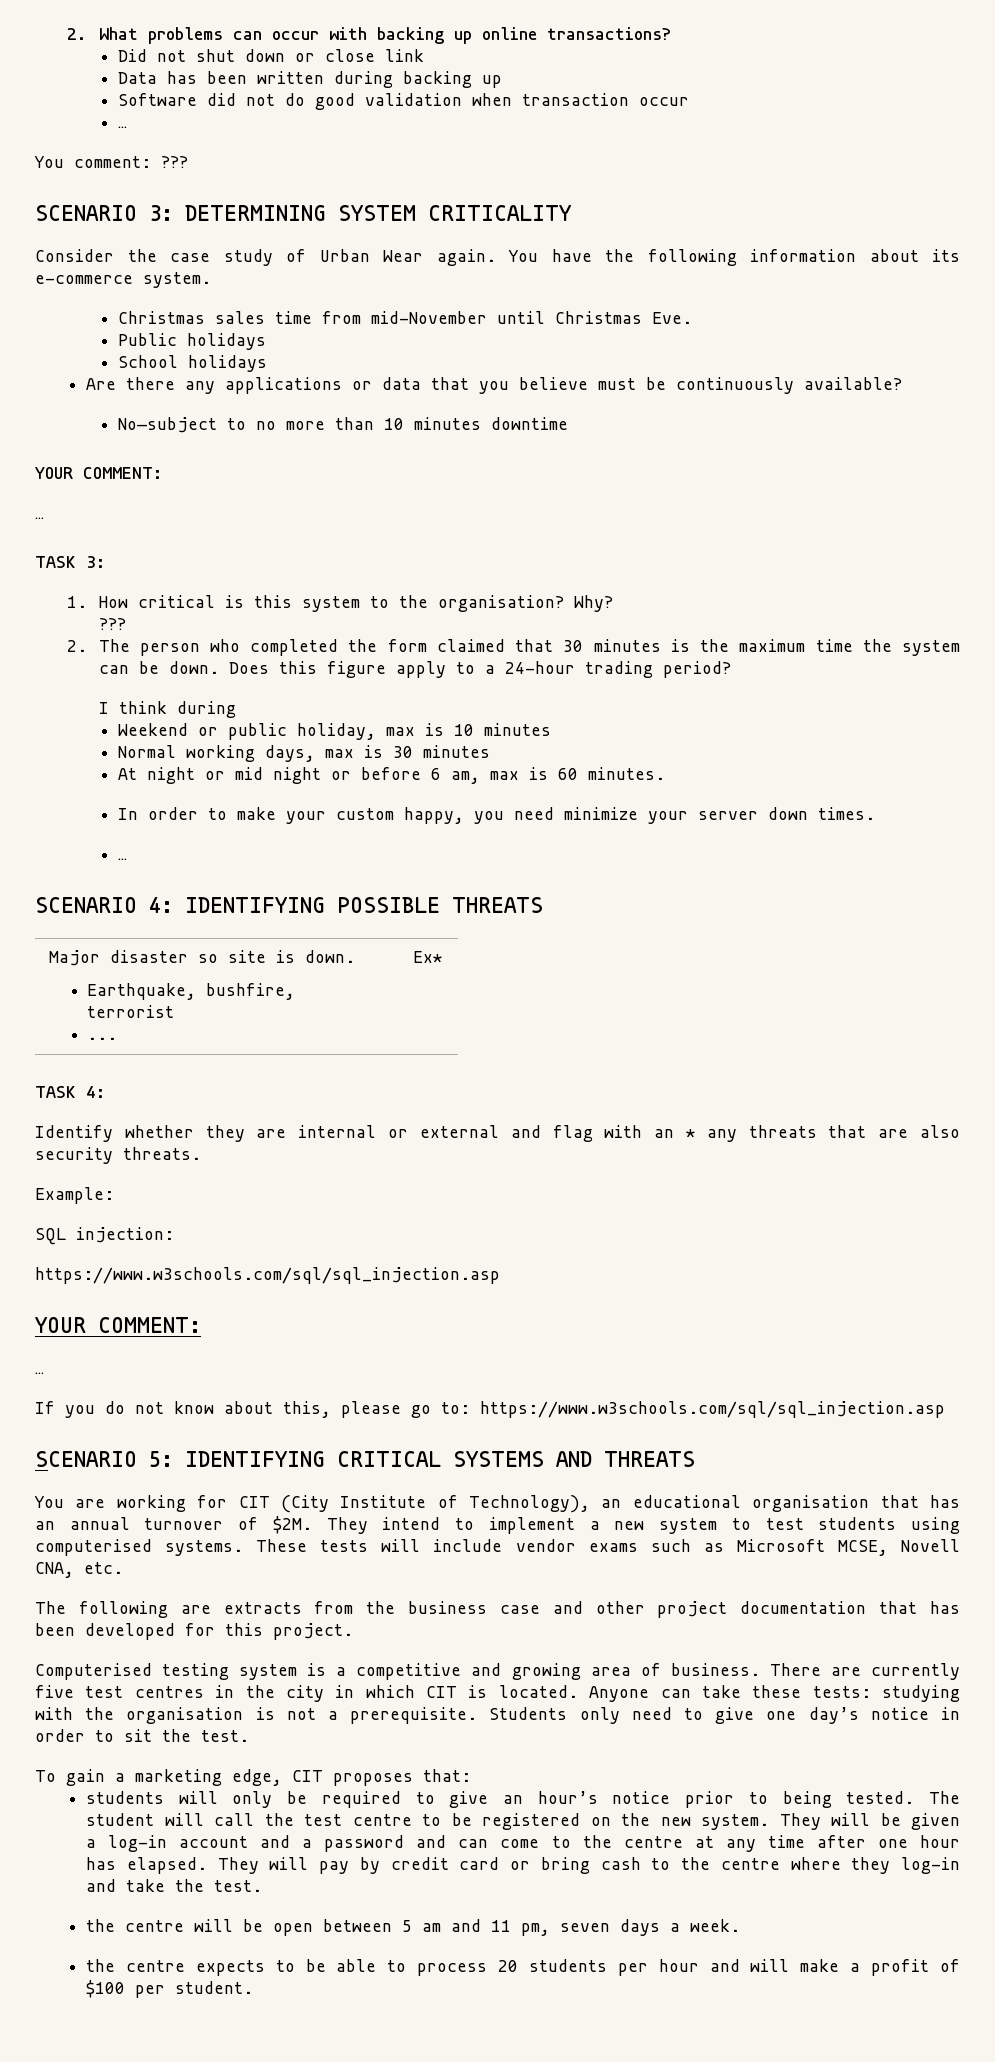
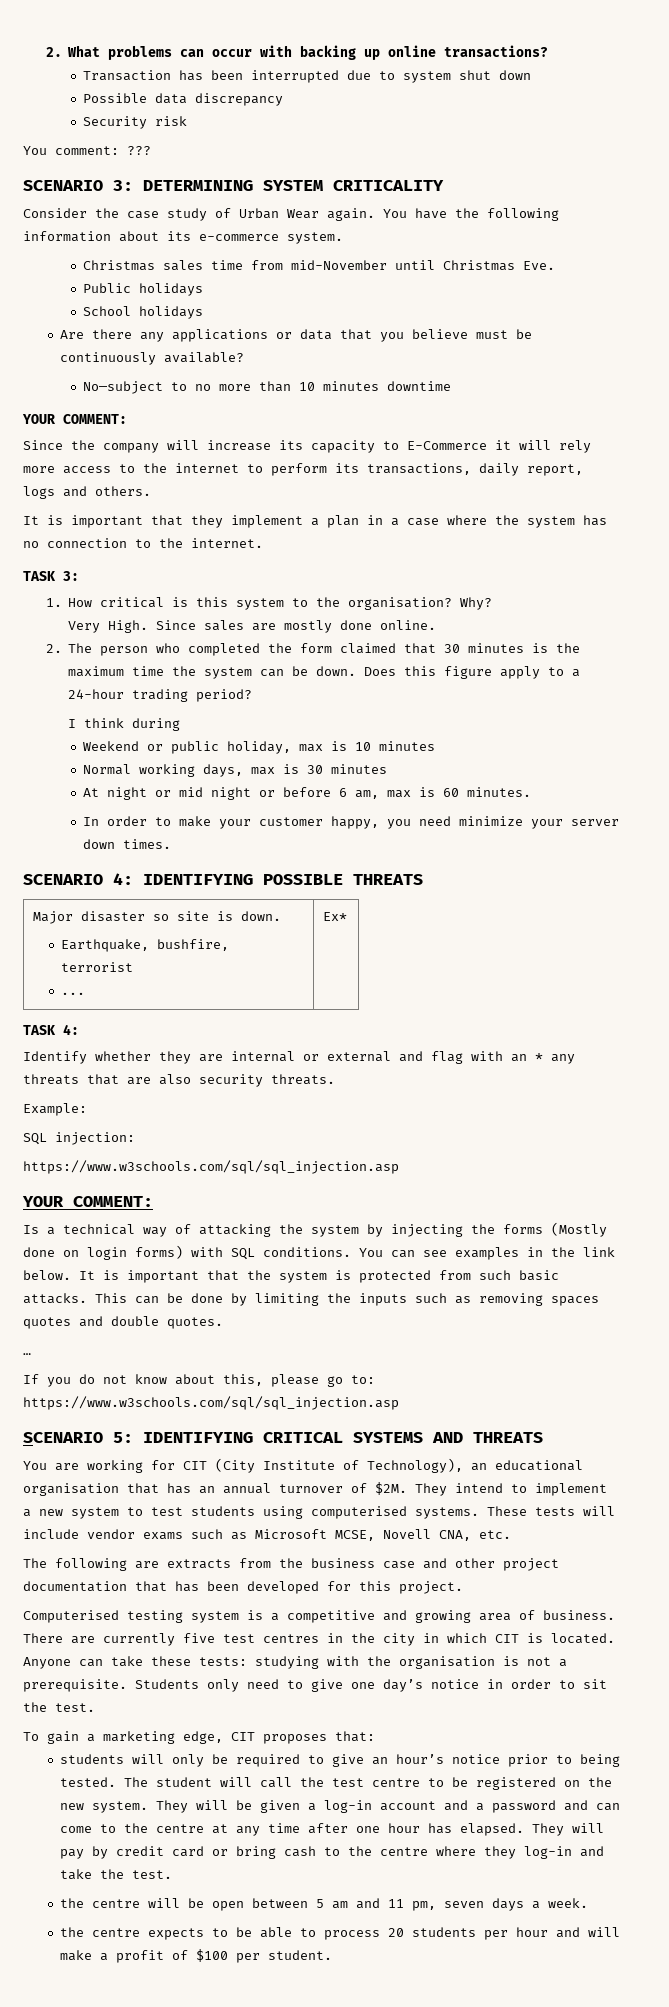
[117,49,424,62] [117,71,502,88] [117,93,689,110] [117,126,127,128] Did not shut down or close link // Data has been written during backing up // Software did not do good validation when transaction occur // … -> [82,70,531,83] [82,93,283,106] [82,116,187,129] Transaction has been interrupted due to system shut down // Possible data discrepancy // Security risk
[35,517,44,519] … -> [23,440,591,453] [23,463,583,476] [23,486,151,499] [23,515,607,528] [23,538,263,548] Since the company will increase its capacity to E-Commerce it will rely more access to the internet to perform its transactions, daily report, logs and others. // It is important that they implement a plan in a case where the system has no connection to the internet.
[98,618,126,630] ??? -> [68,620,437,633] Very High. Since sales are mostly done online.
[335,808,394,820] custom -> [258,817,323,826] customer
[117,858,127,860] // … -> (171, 844) none
(201, 1325) none -> [23,1222,607,1237] [23,1245,615,1260] [23,1270,559,1283] [23,1293,599,1306] [23,1316,223,1329] // Is a technical way of attacking the system by injecting the forms (Mostly done on login forms) with SQL conditions. You can see examples in the link below. It is important that the system is protected from such basic attacks. This can be done by limiting the inputs such as removing spaces quotes and double quotes.

